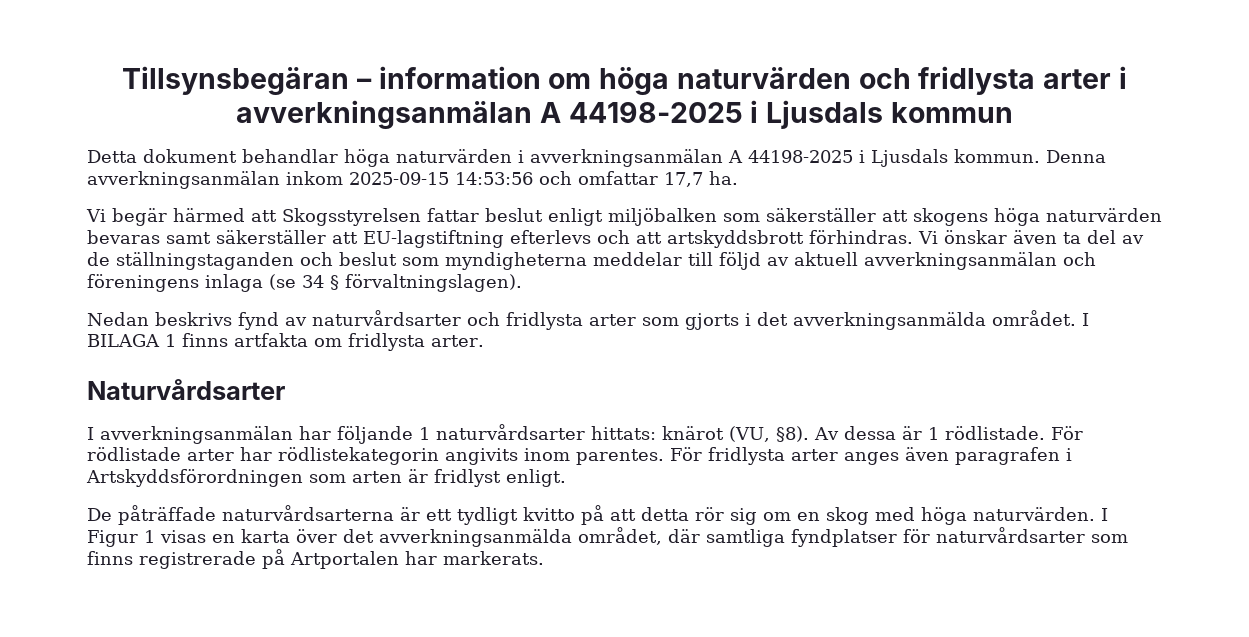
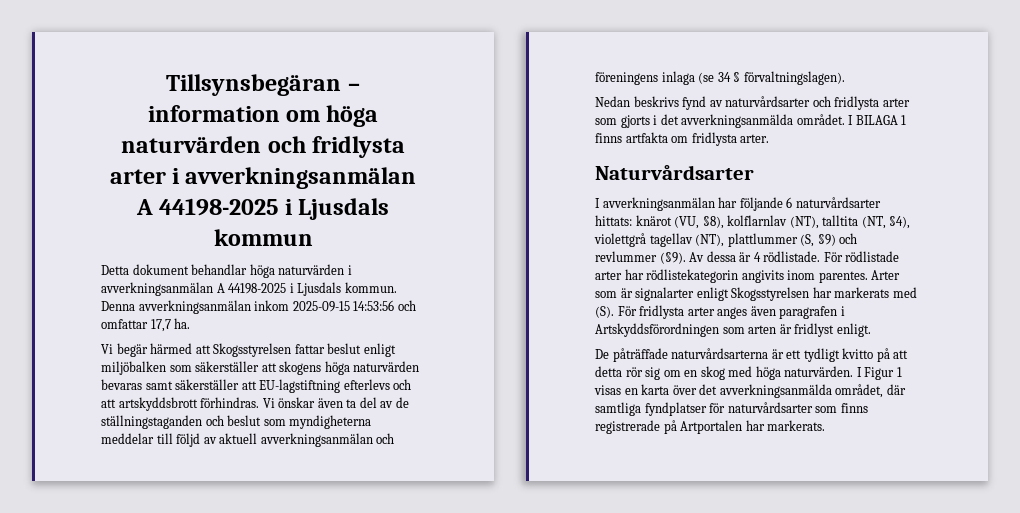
[419,427,430,440] 1 -> [786,197,793,208] 6
[775,426,809,442] §8). -> [702,215,911,229] [594,233,858,247] [595,251,686,264] §8), kolflarnlav (NT), talltita (NT, §4), violettgrå tagellav (NT), plattlummer (S, §9) och revlummer (§9).
[927,427,939,440] 1 -> [753,252,761,262] 4
(664, 457) none -> [871,270,901,280] [595,287,917,301] [595,306,614,318] Arter som är signalarter enligt Skogsstyrelsen har markerats med (S).

